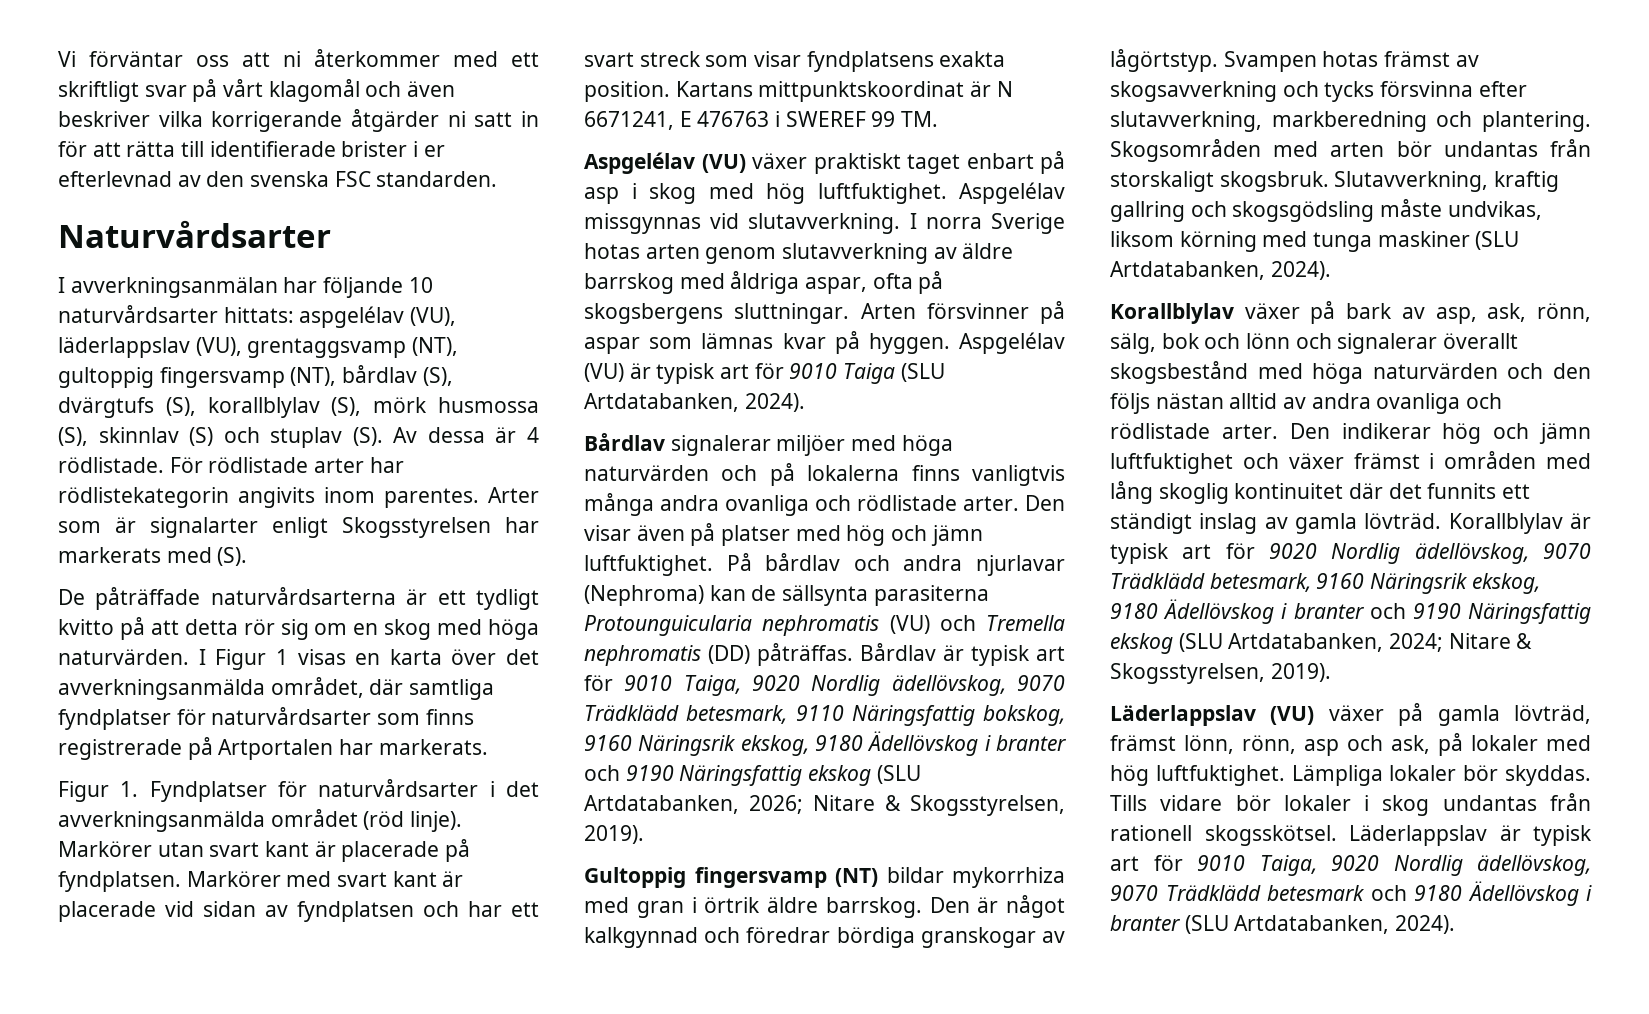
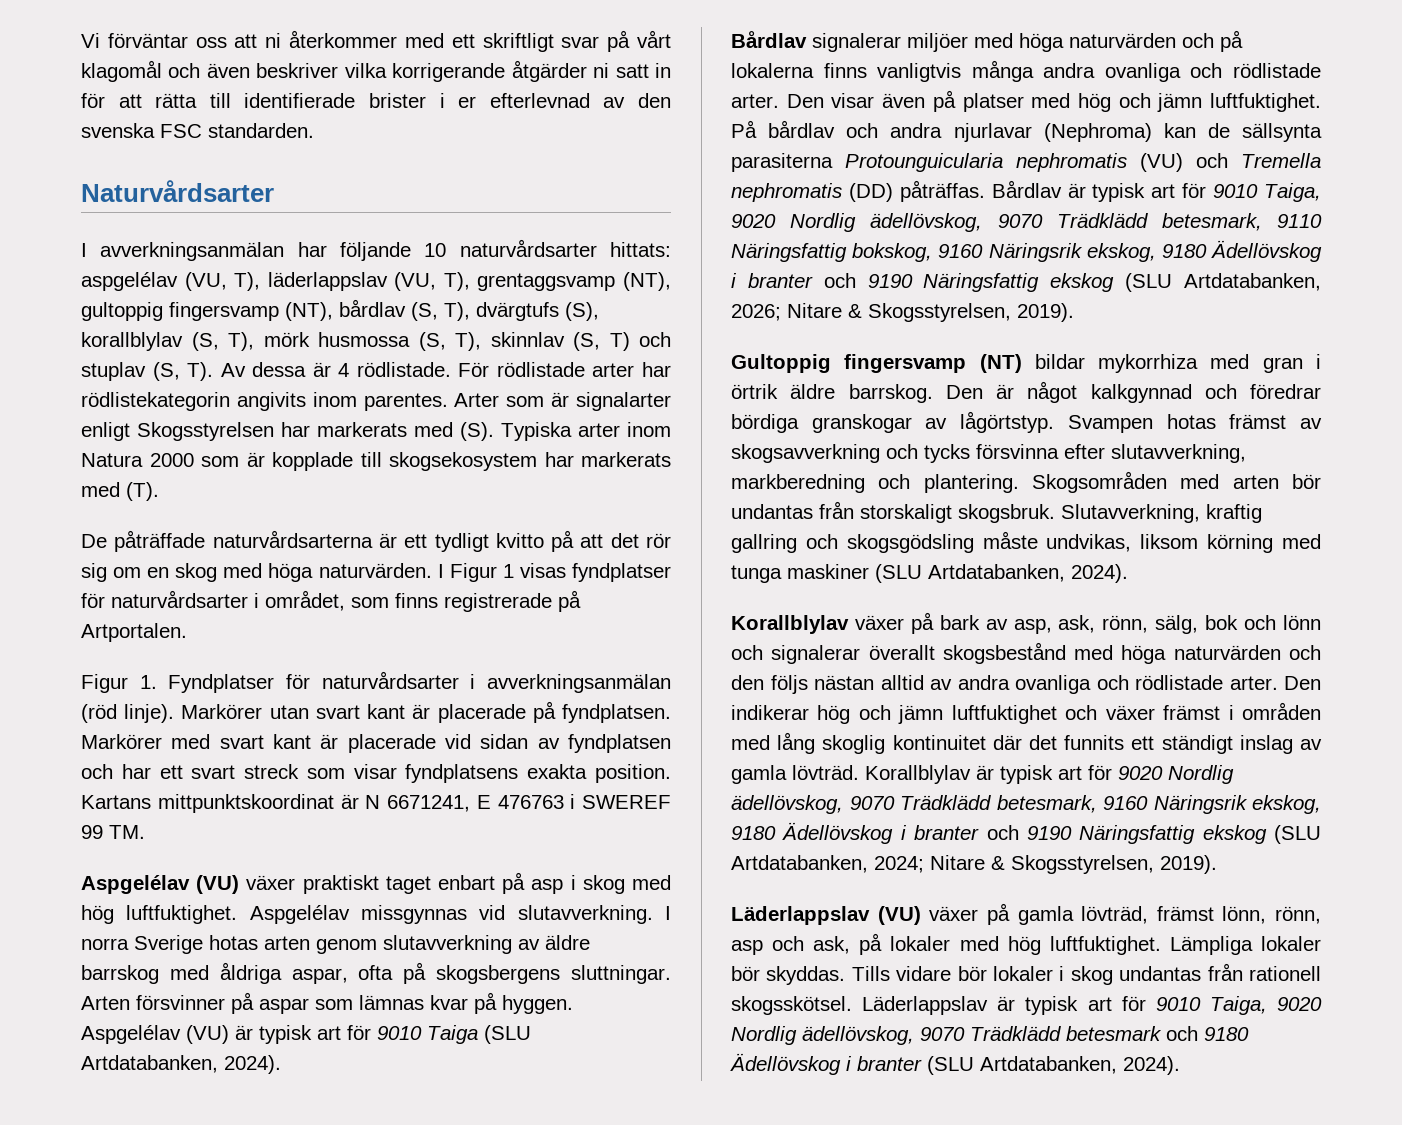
[410,307,457,326] [58,337,242,358] (VU), läderlappslav (VU), -> [184,272,470,291] (VU, T), läderlappslav (VU, T),
[422,367,453,386] (S), -> [411,302,470,321] (S, T),
[331,397,539,416] [58,427,383,448] (S), mörk husmossa (S), skinnlav (S) och stuplav (S). -> [191,332,671,351] [81,362,214,381] (S, T), mörk husmossa (S, T), skinnlav (S, T) och stuplav (S, T).
(248, 556) none -> [501,422,671,441] [81,452,671,471] [81,482,159,501] Typiska arter inom Natura 2000 som är kopplade till skogsekosystem har markerats med (T).
[184,619,238,635] detta -> [610,533,639,548] det
[355,649,539,665] [58,677,495,700] en karta över det avverkningsanmälda området, där samtliga -> (566, 570) none
(372, 716) none -> [254,590,345,611] i området,
[218,739,488,760] Artportalen har markerats. -> [81,623,187,642] Artportalen.
[506,781,539,797] [58,809,358,832] det avverkningsanmälda området -> [487,674,671,693] avverkningsanmälan

